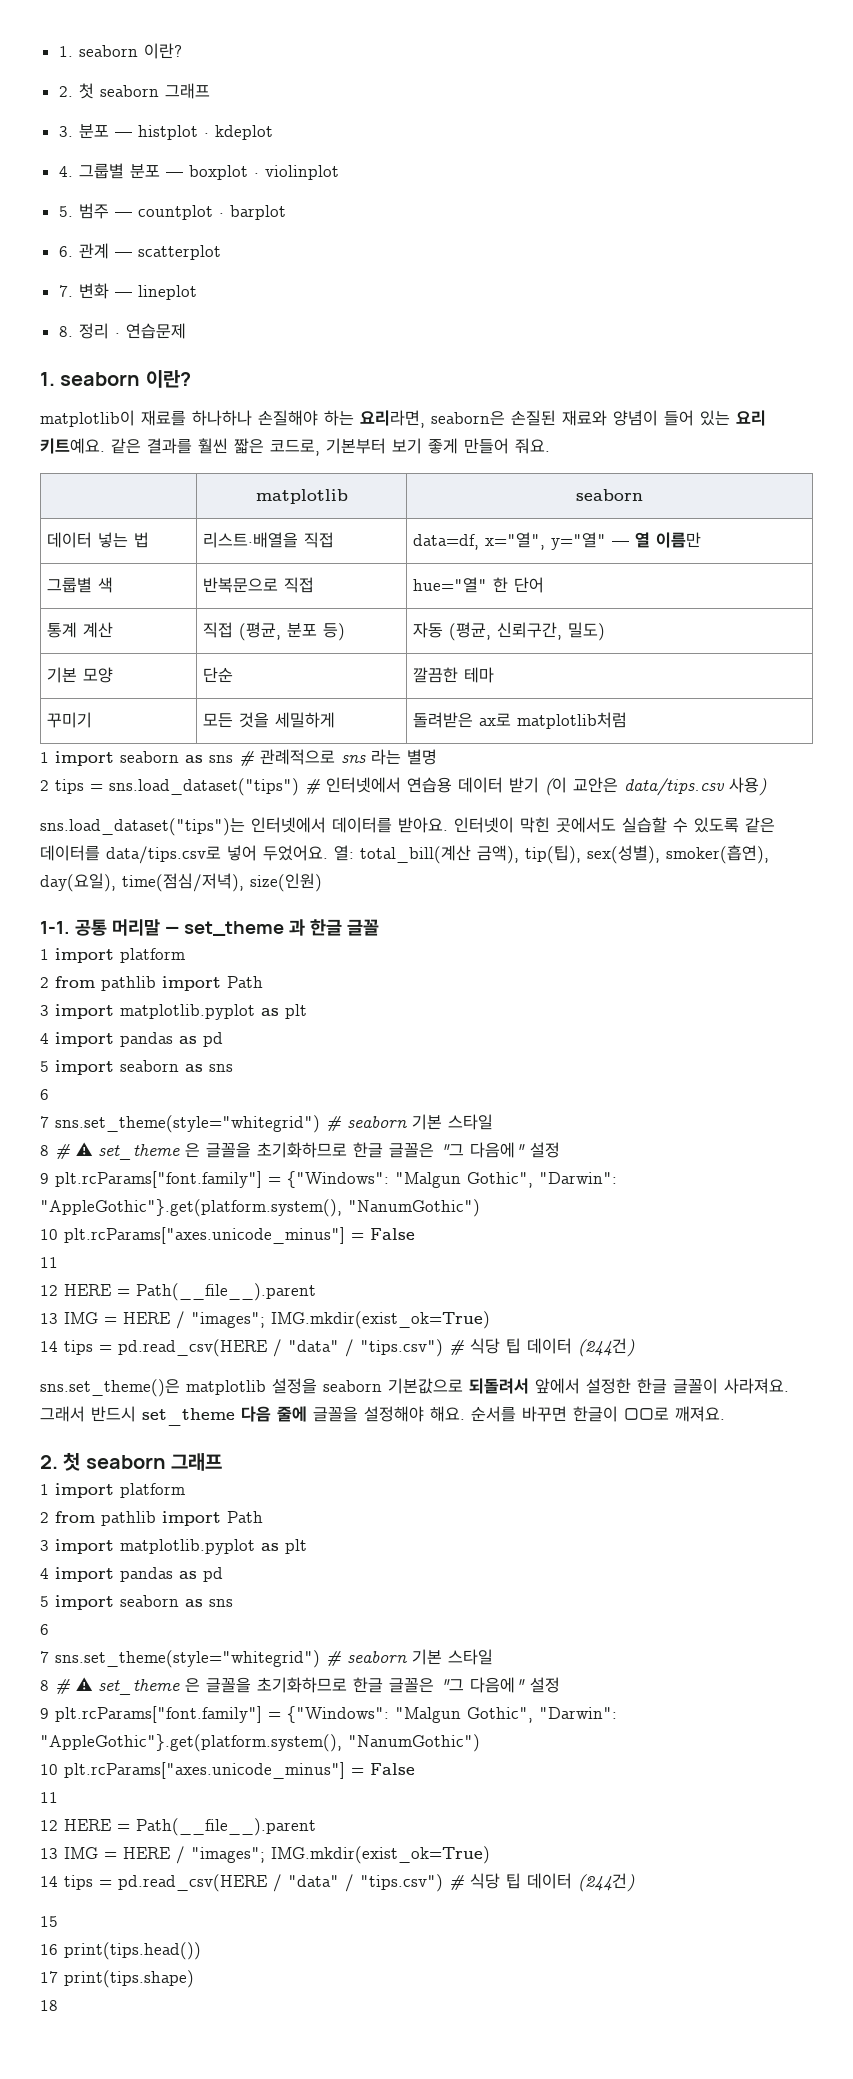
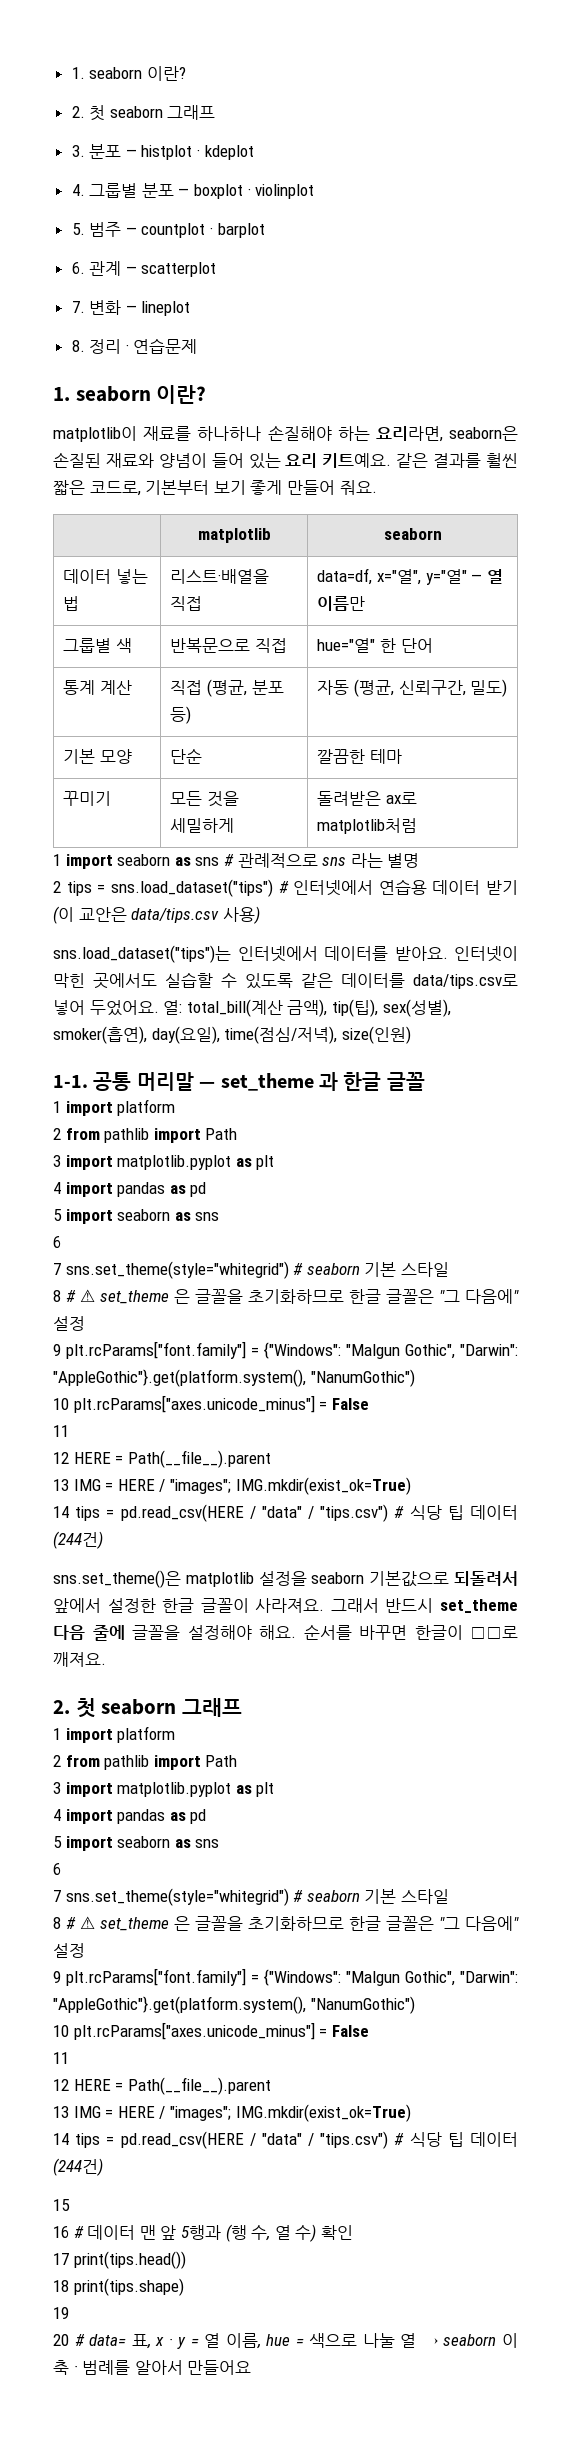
(58, 1949) none -> [73,2224,353,2242] [53,2253,69,2265] # 데이터 맨 앞 5행과 (행 수, 열 수) 확인 // 17
[40,1971,58,1983] 17 -> [53,2280,69,2292] 18
[40,2000,58,2011] 18 -> [53,2307,69,2319] [53,2333,518,2349] [53,2360,252,2375] 19 // 20 # data= 표, x · y = 열 이름, hue = 색으로 나눌 열 → seaborn 이 축 · 범례를 알아서 만들어요

